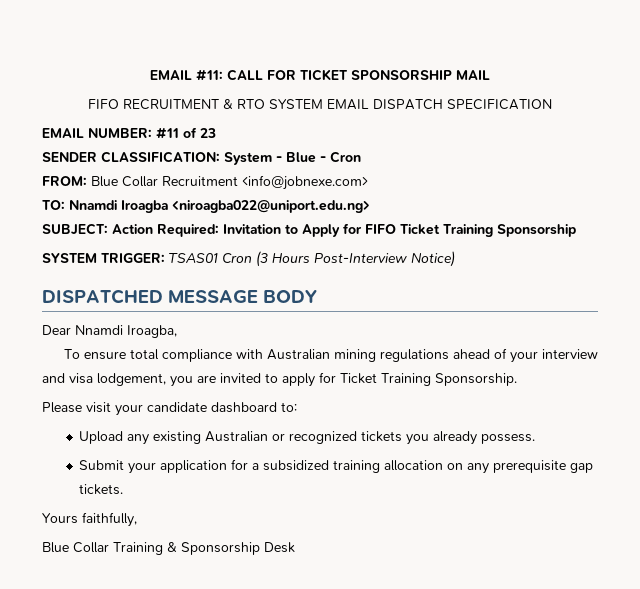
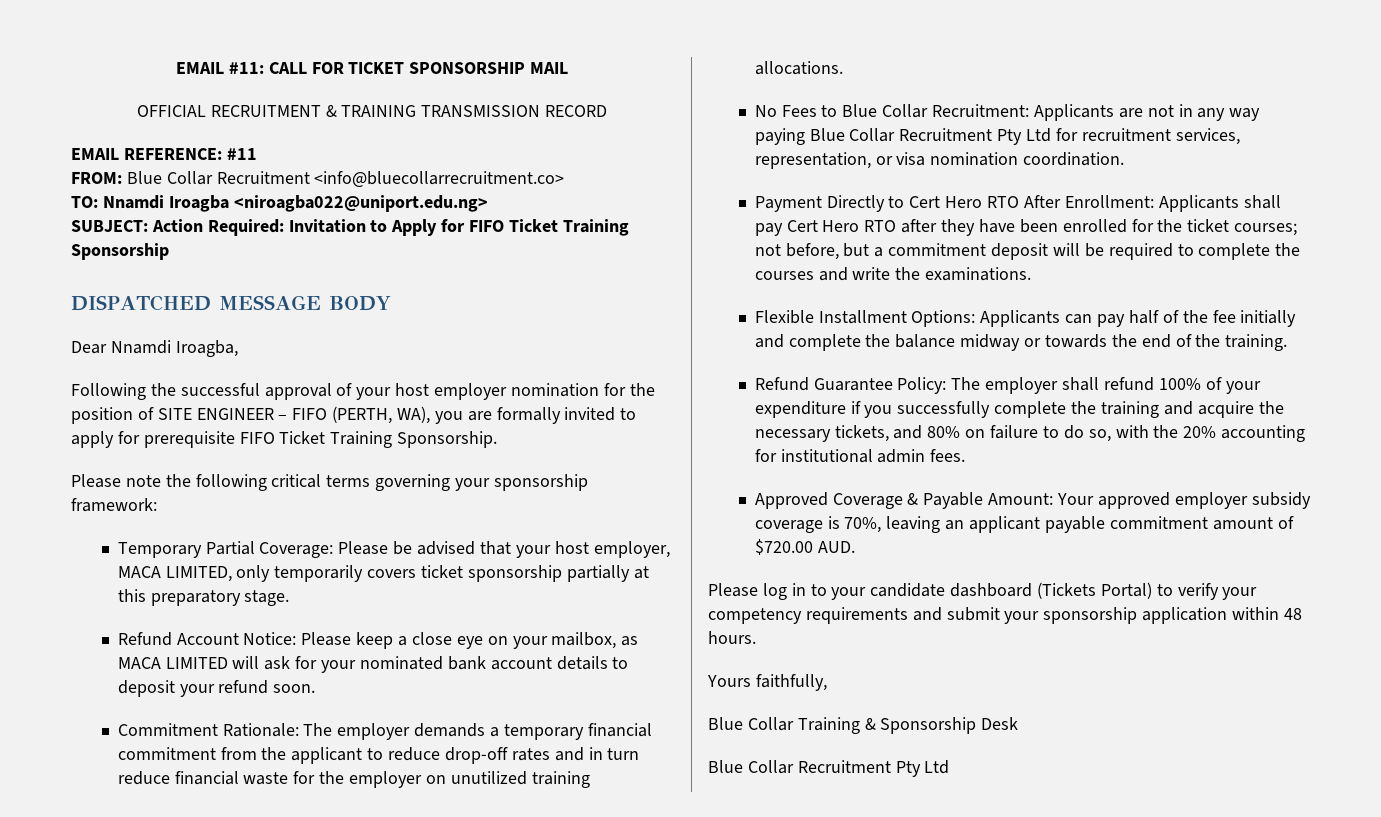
[88,99,119,109] FIFO -> [136,105,206,117] OFFICIAL
[237,99,552,110] [42,128,152,138] RTO SYSTEM EMAIL DISPATCH SPECIFICATION // EMAIL NUMBER: -> [341,105,608,117] [71,148,222,160] TRAINING TRANSMISSION RECORD // EMAIL REFERENCE:
[183,127,216,138] [42,151,361,165] of 23 // SENDER CLASSIFICATION: System - Blue - Cron -> (257, 154) none
[242,175,368,190] <info@jobnexe.com> -> [314,171,565,187] <info@bluecollarrecruitment.co>
[42,251,455,267] // SYSTEM TRIGGER: TSAS01 Cron (3 Hours Post-Interview Notice) -> (169, 251) none
[63,348,598,363] [42,373,166,386] To ensure total compliance with Australian mining regulations ahead of your interview and visa lodgement, -> [71,383,655,400] [71,406,431,424] Following the successful approval of your host employer nomination for the position of SITE ENGINEER – FIFO (PERTH, WA),
(216, 379) none -> [496,407,561,424] formally
(336, 377) none -> [143,431,275,448] prerequisite FIFO
[86,402,297,416] [79,431,536,445] [79,459,594,474] [79,484,124,495] visit your candidate dashboard to: // Upload any existing Australian or recognized tickets you already possess. // Submit your application for a subsidized training allocation on any prerequisite gap tickets. -> [125,474,588,491] [71,498,157,512] [117,541,670,558] [117,565,649,582] [117,589,290,606] [117,632,639,649] [117,656,629,673] [117,680,316,697] [117,723,652,740] [117,747,640,764] [117,771,590,788] [754,61,843,75] [754,104,1261,121] [754,128,1240,145] [754,152,1125,169] [754,195,1281,212] [754,219,1298,236] [754,243,1301,260] [754,267,1032,281] [754,310,1297,327] [754,334,1288,351] [754,377,1261,394] [754,401,1284,418] [754,425,1306,442] [754,449,966,463] [754,492,1311,509] [754,516,1294,533] [754,539,855,555] [708,582,1258,600] [708,607,1302,624] [708,631,756,644] note the following critical terms governing your sponsorship framework: // Temporary Partial Coverage: Please be advised that your host employer, MACA LIMITED, only temporarily covers ticket sponsorship partially at this preparatory stage. // Refund Account Notice: Please keep a close eye on your mailbox, as MACA LIMITED will ask for your nominated bank account details to deposit your refund soon. // Commitment Rationale: The employer demands a temporary financial commitment from the applicant to reduce drop-off rates and in turn reduce financial waste for the employer on unutilized training allocations. // No Fees to Blue Collar Recruitment: Applicants are not in any way paying Blue Collar Recruitment Pty Ltd for recruitment services, representation, or visa nomination coordination. // Payment Directly to Cert Hero RTO After Enrollment: Applicants shall pay Cert Hero RTO after they have been enrolled for the ticket courses; not before, but a commitment deposit will be required to complete the courses and write the examinations. // Flexible Installment Options: Applicants can pay half of the fee initially and complete the balance midway or towards the end of the training. // Refund Guarantee Policy: The employer shall refund 100% of your expenditure if you successfully complete the training and acquire the necessary tickets, and 80% on failure to do so, with the 20% accounting for institutional admin fees. // Approved Coverage & Payable Amount: Your approved employer subsidy coverage is 70%, leaving an applicant payable commitment amount of $720.00 AUD. // Please log in to your candidate dashboard (Tickets Portal) to verify your competency requirements and submit your sponsorship application within 48 hours.
(295, 547) none -> [708,760,950,777] // Blue Collar Recruitment Pty Ltd

